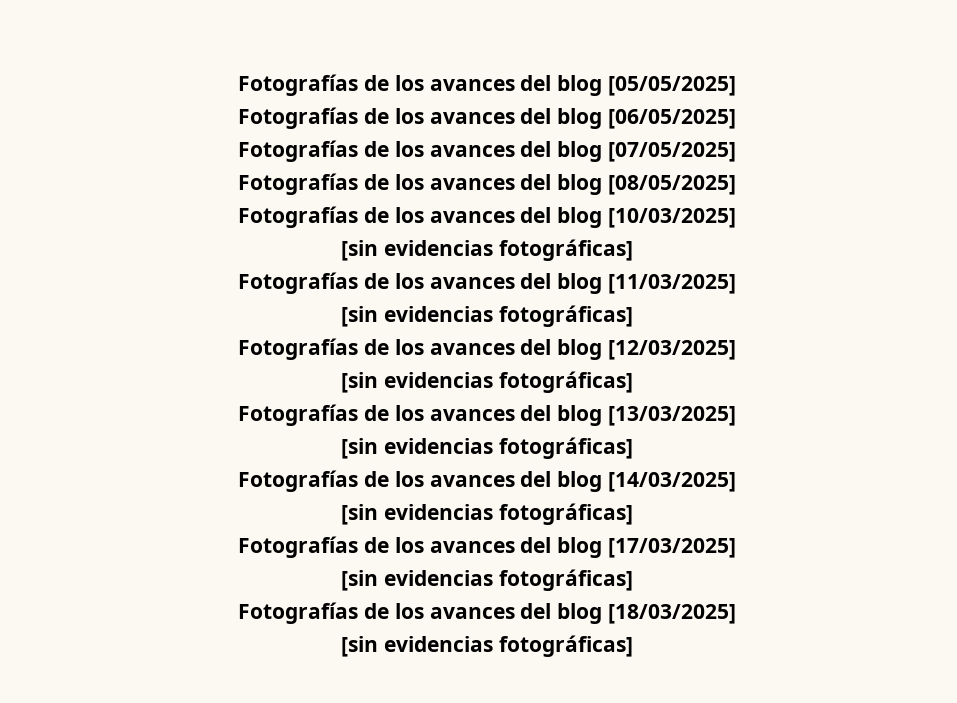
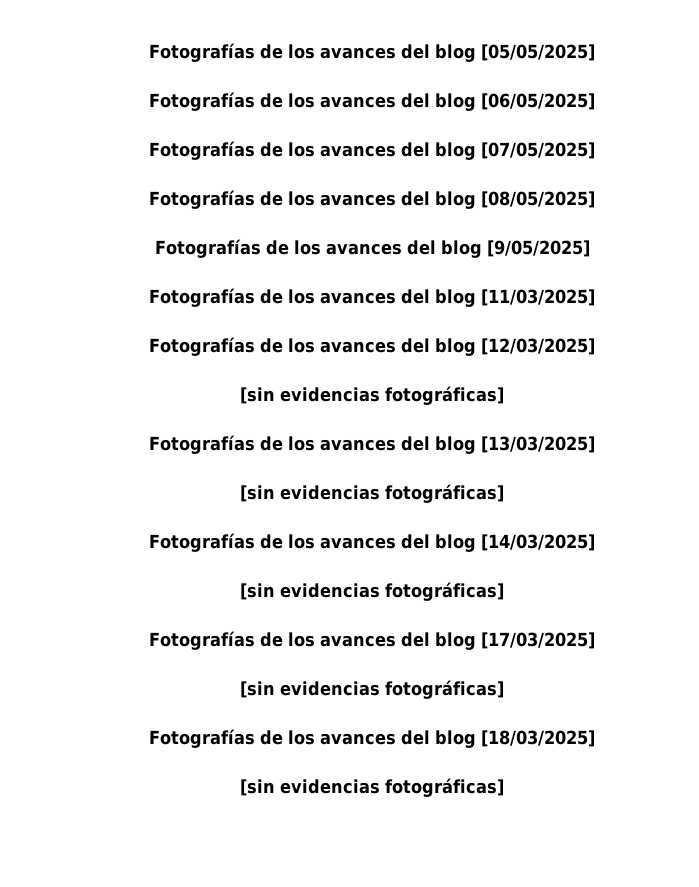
[607,208,736,228] [341,239,633,261] [10/03/2025] // [sin evidencias fotográficas] -> [486,240,590,257] [9/05/2025]
[341,305,633,327] // [sin evidencias fotográficas] -> (595, 297) none

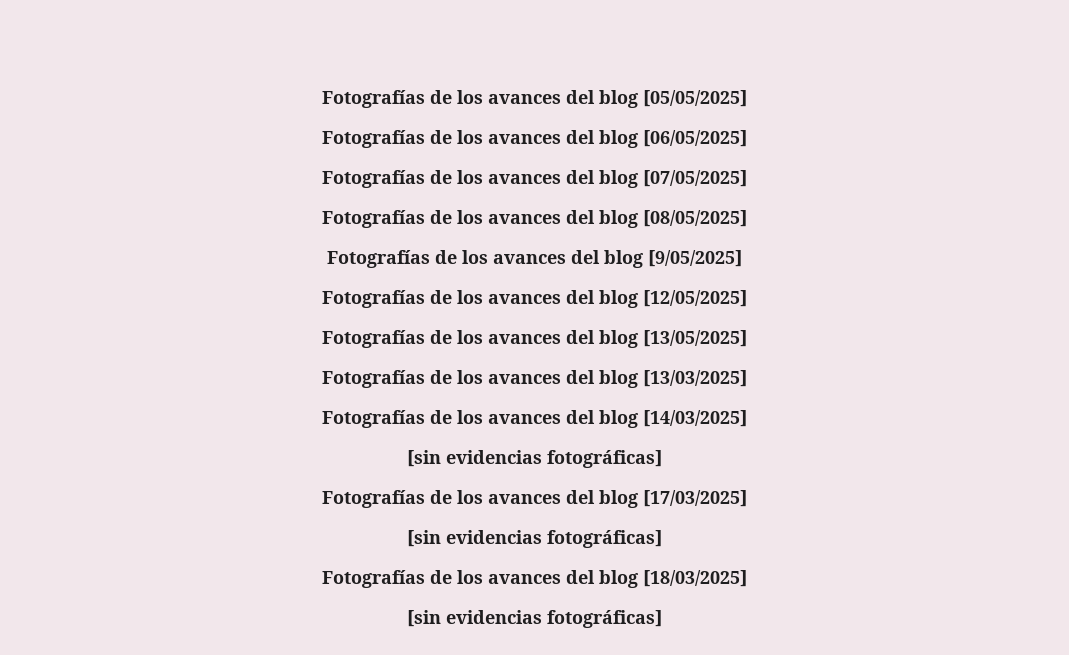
[480,289,595,306] [149,337,595,356] [240,386,504,405] [11/03/2025] // Fotografías de los avances del blog [12/03/2025] // [sin evidencias fotográficas] -> [643,290,747,307] [322,330,747,348] [12/05/2025] // Fotografías de los avances del blog [13/05/2025]
[240,484,504,503] // [sin evidencias fotográficas] -> (747, 378) none

